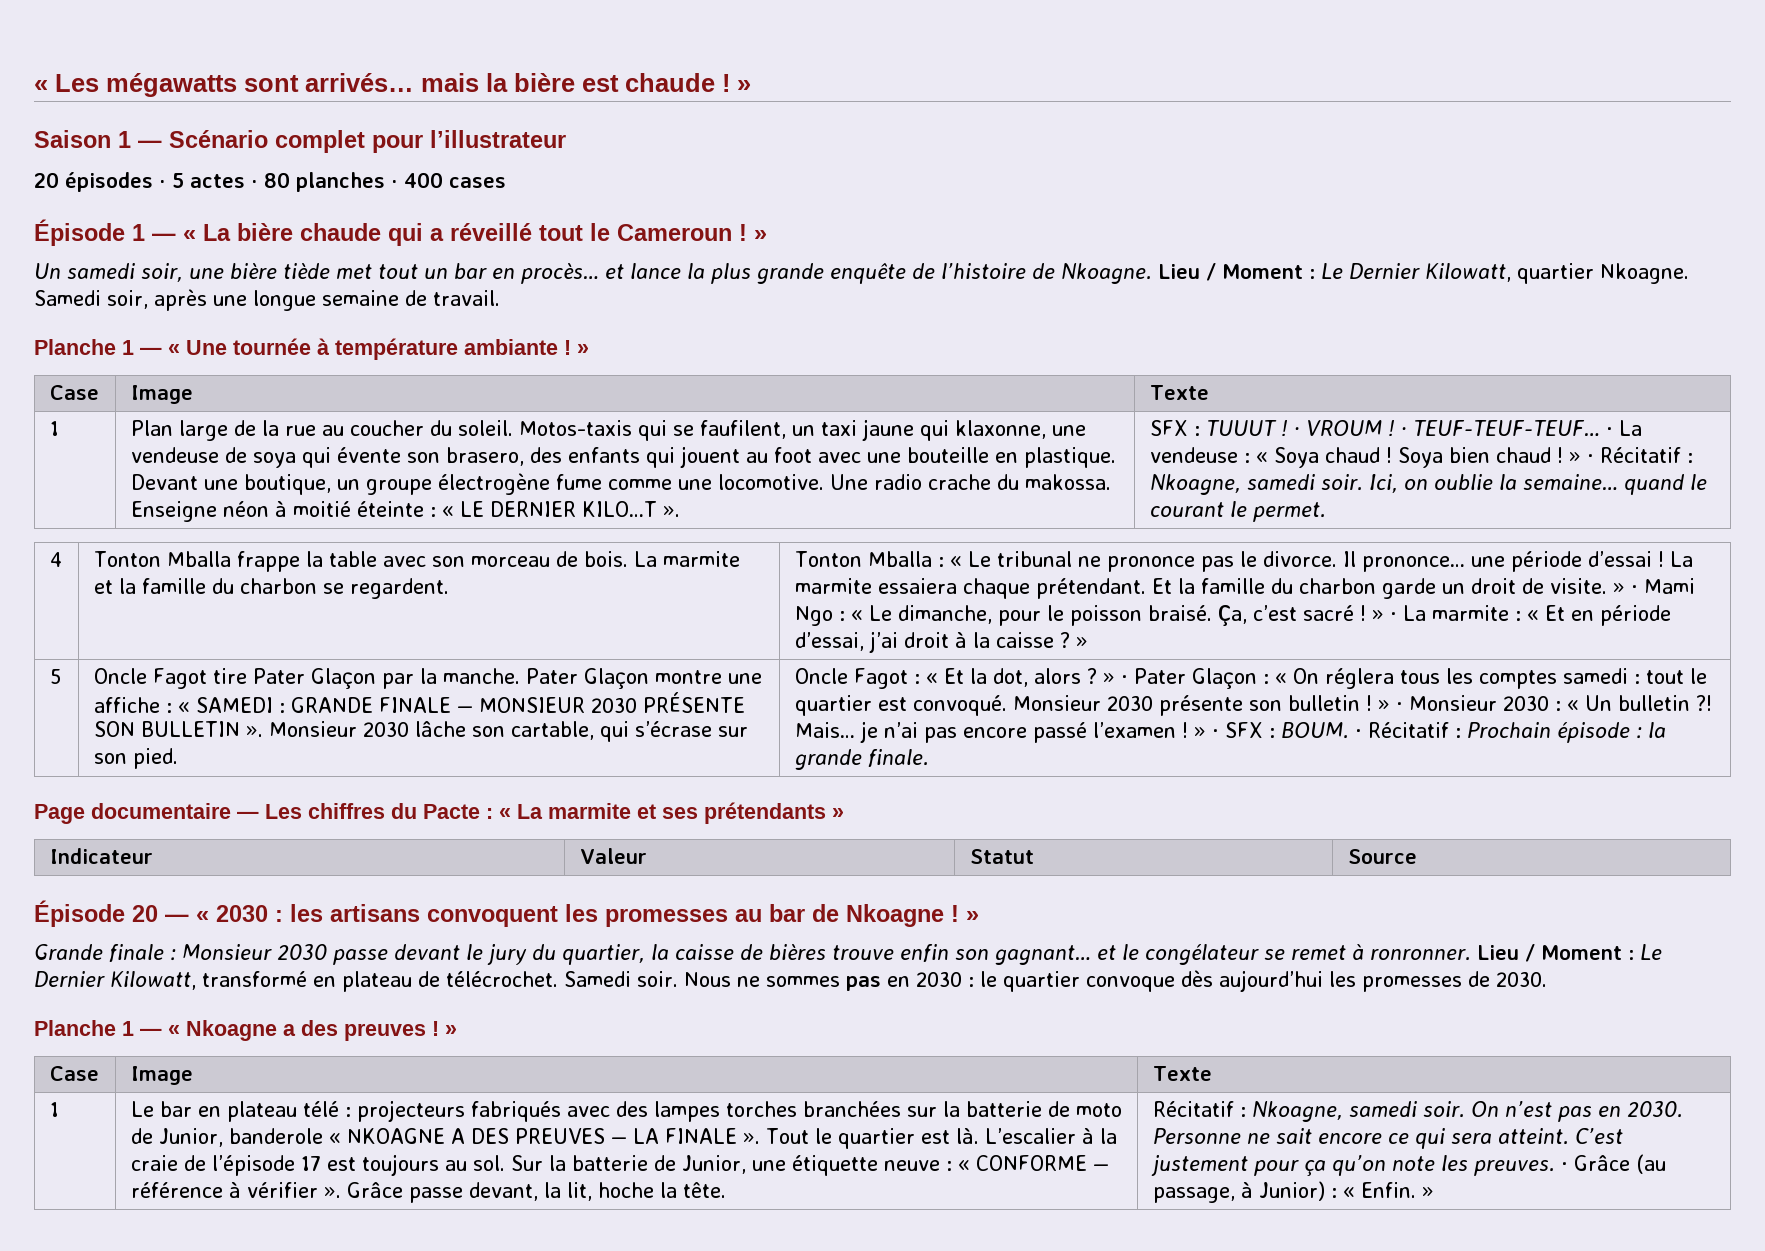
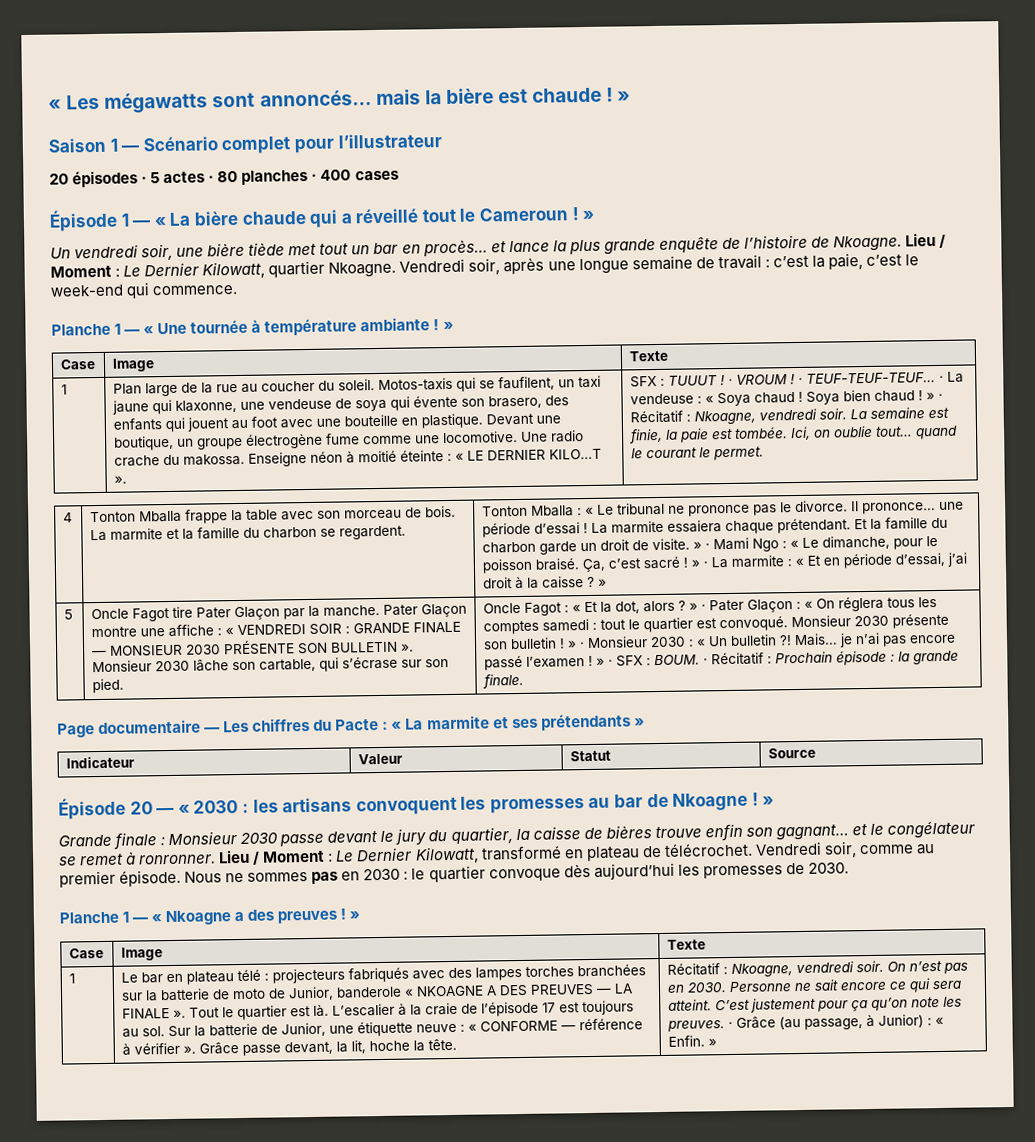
[305,73,414,92] arrivés… -> [259,90,372,107] annoncés…
[67,263,135,279] samedi -> [74,244,139,259] vendredi
[34,290,101,306] Samedi -> [399,258,466,273] Vendredi
[433,290,500,306] travail. -> [717,253,919,270] [50,282,239,299] travail : c’est la paie, c’est le week-end qui commence.
[1246,474,1363,491] samedi soir. -> [758,407,949,421] [627,427,788,444] vendredi soir. La semaine est finie, la paie est tombée.
[1498,474,1618,490] la semaine… -> [874,426,913,437] tout…
[195,697,273,713] SAMEDI -> [236,623,342,636] VENDREDI SOIR
[564,971,678,987] Samedi soir. -> [754,841,935,858] [59,869,182,888] Vendredi soir, comme au premier épisode.
[1348,1101,1417,1117] samedi -> [795,961,854,974] vendredi

